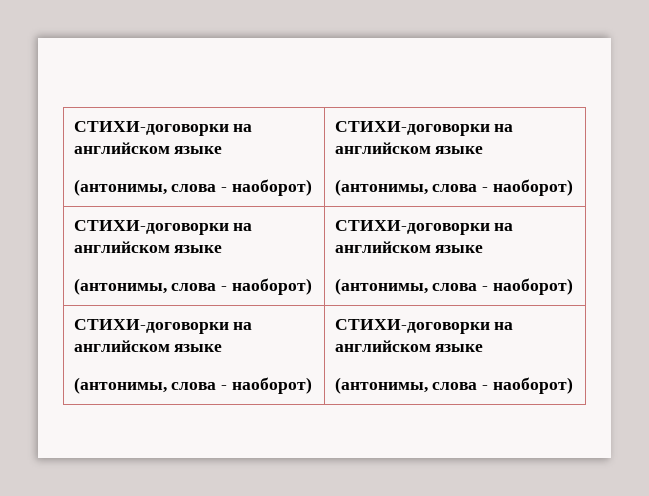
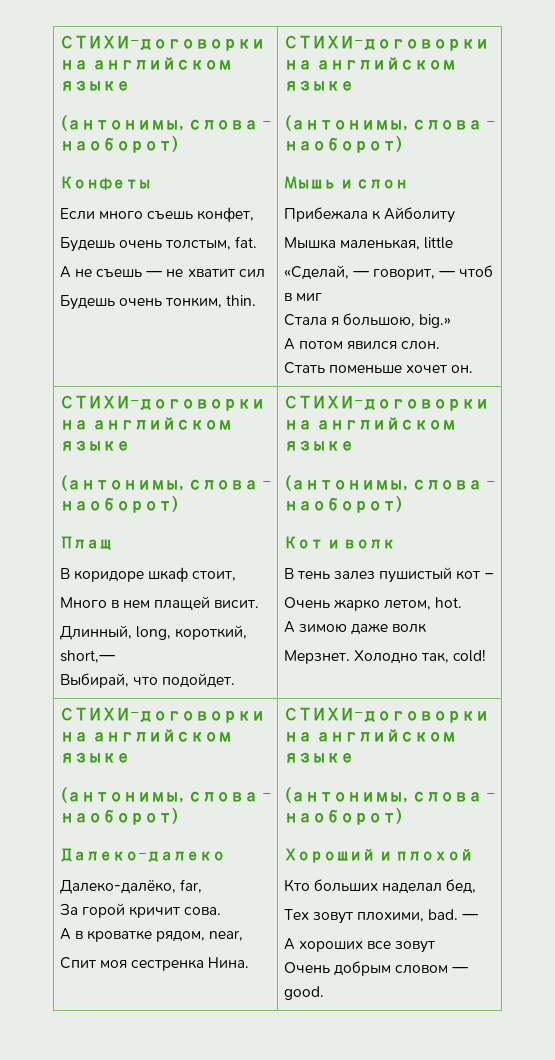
[73,121,253,136] [73,142,223,154] [73,179,312,196] [334,121,514,136] [334,142,484,154] [334,179,573,196] [73,220,253,235] [73,241,223,253] [73,278,312,295] [334,220,514,235] [334,241,484,253] [334,278,573,295] [73,319,253,334] [73,340,223,352] [73,377,312,394] [334,319,514,334] [334,340,484,352] [334,377,573,394] СТИХИ-договорки на английском языке // (антонимы, слова - наоборот) | СТИХИ-договорки на английском языке // (антонимы, слова - наоборот) // СТИХИ-договорки на английском языке // (антонимы, слова - наоборот) | СТИХИ-договорки на английском языке // (антонимы, слова - наоборот) // СТИХИ-договорки на английском языке // (антонимы, слова - наоборот) | СТИХИ-договорки на английском языке // (антонимы, слова - наоборот) -> [59,35,265,51] [59,57,232,70] [59,80,130,91] [59,115,272,131] [59,136,179,153] [59,176,151,190] [59,207,255,222] [59,236,258,252] [59,266,265,278] [59,295,257,310] [283,35,489,51] [283,57,456,70] [283,80,354,91] [283,115,496,131] [283,136,403,153] [283,176,409,189] [283,207,455,223] [283,237,453,250] [283,265,494,280] [283,293,322,301] [283,313,452,328] [283,338,441,350] [283,362,474,374] [59,395,265,411] [59,417,232,430] [59,440,130,451] [59,475,272,491] [59,496,179,513] [59,536,112,551] [59,567,237,582] [59,596,260,611] [59,625,247,640] [59,650,115,663] [59,673,235,688] [283,395,489,411] [283,417,456,430] [283,440,354,451] [283,475,496,491] [283,496,403,513] [283,536,396,549] [283,567,494,583] [283,597,463,611] [283,621,428,635] [283,649,487,664] [59,707,265,723] [59,729,232,742] [59,752,130,763] [59,787,272,803] [59,808,179,825] [59,848,225,862] [59,879,202,894] [59,903,222,918] [59,928,244,942] [59,957,250,971] [283,707,489,723] [283,729,456,742] [283,752,354,763] [283,787,496,803] [283,808,403,825] [283,848,474,863] [283,879,477,894] [283,909,479,924] [283,938,436,953] [283,961,469,976] [283,986,324,1000] СТИХИ-договорки на английском языке // (антонимы, слова - наоборот) // Конфеты // Если много съешь конфет, // Будешь очень толстым, fat. // А не съешь — не хватит сил // Будешь очень тонким, thin. | СТИХИ-договорки на английском языке // (антонимы, слова - наоборот) // Мышь и слон // Прибежала к Айболиту // Мышка маленькая, little // «Сделай, — говорит, — чтоб в миг // Стала я большою, big.» // А потом явился слон. // Стать поменьше хочет он. // СТИХИ-договорки на английском языке // (антонимы, слова - наоборот) // Плащ // В коридоре шкаф стоит, // Много в нем плащей висит. // Длинный, long, короткий, short,— // Выбирай, что подойдет. | СТИХИ-договорки на английском языке // (антонимы, слова - наоборот) // Кот и волк // В тень залез пушистый кот – // Очень жарко летом, hot. // А зимою даже волк // Мерзнет. Холодно так, cold! // СТИХИ-договорки на английском языке // (антонимы, слова - наоборот) // Далеко-далеко // Далеко-далёко, far, // За горой кричит сова. // А в кроватке рядом, near, // Спит моя сестренка Нина. | СТИХИ-договорки на английском языке // (антонимы, слова - наоборот) // Хороший и плохой // Кто больших наделал бед, // Тех зовут плохими, bad. — // А хороших все зовут // Очень добрым словом — good.

